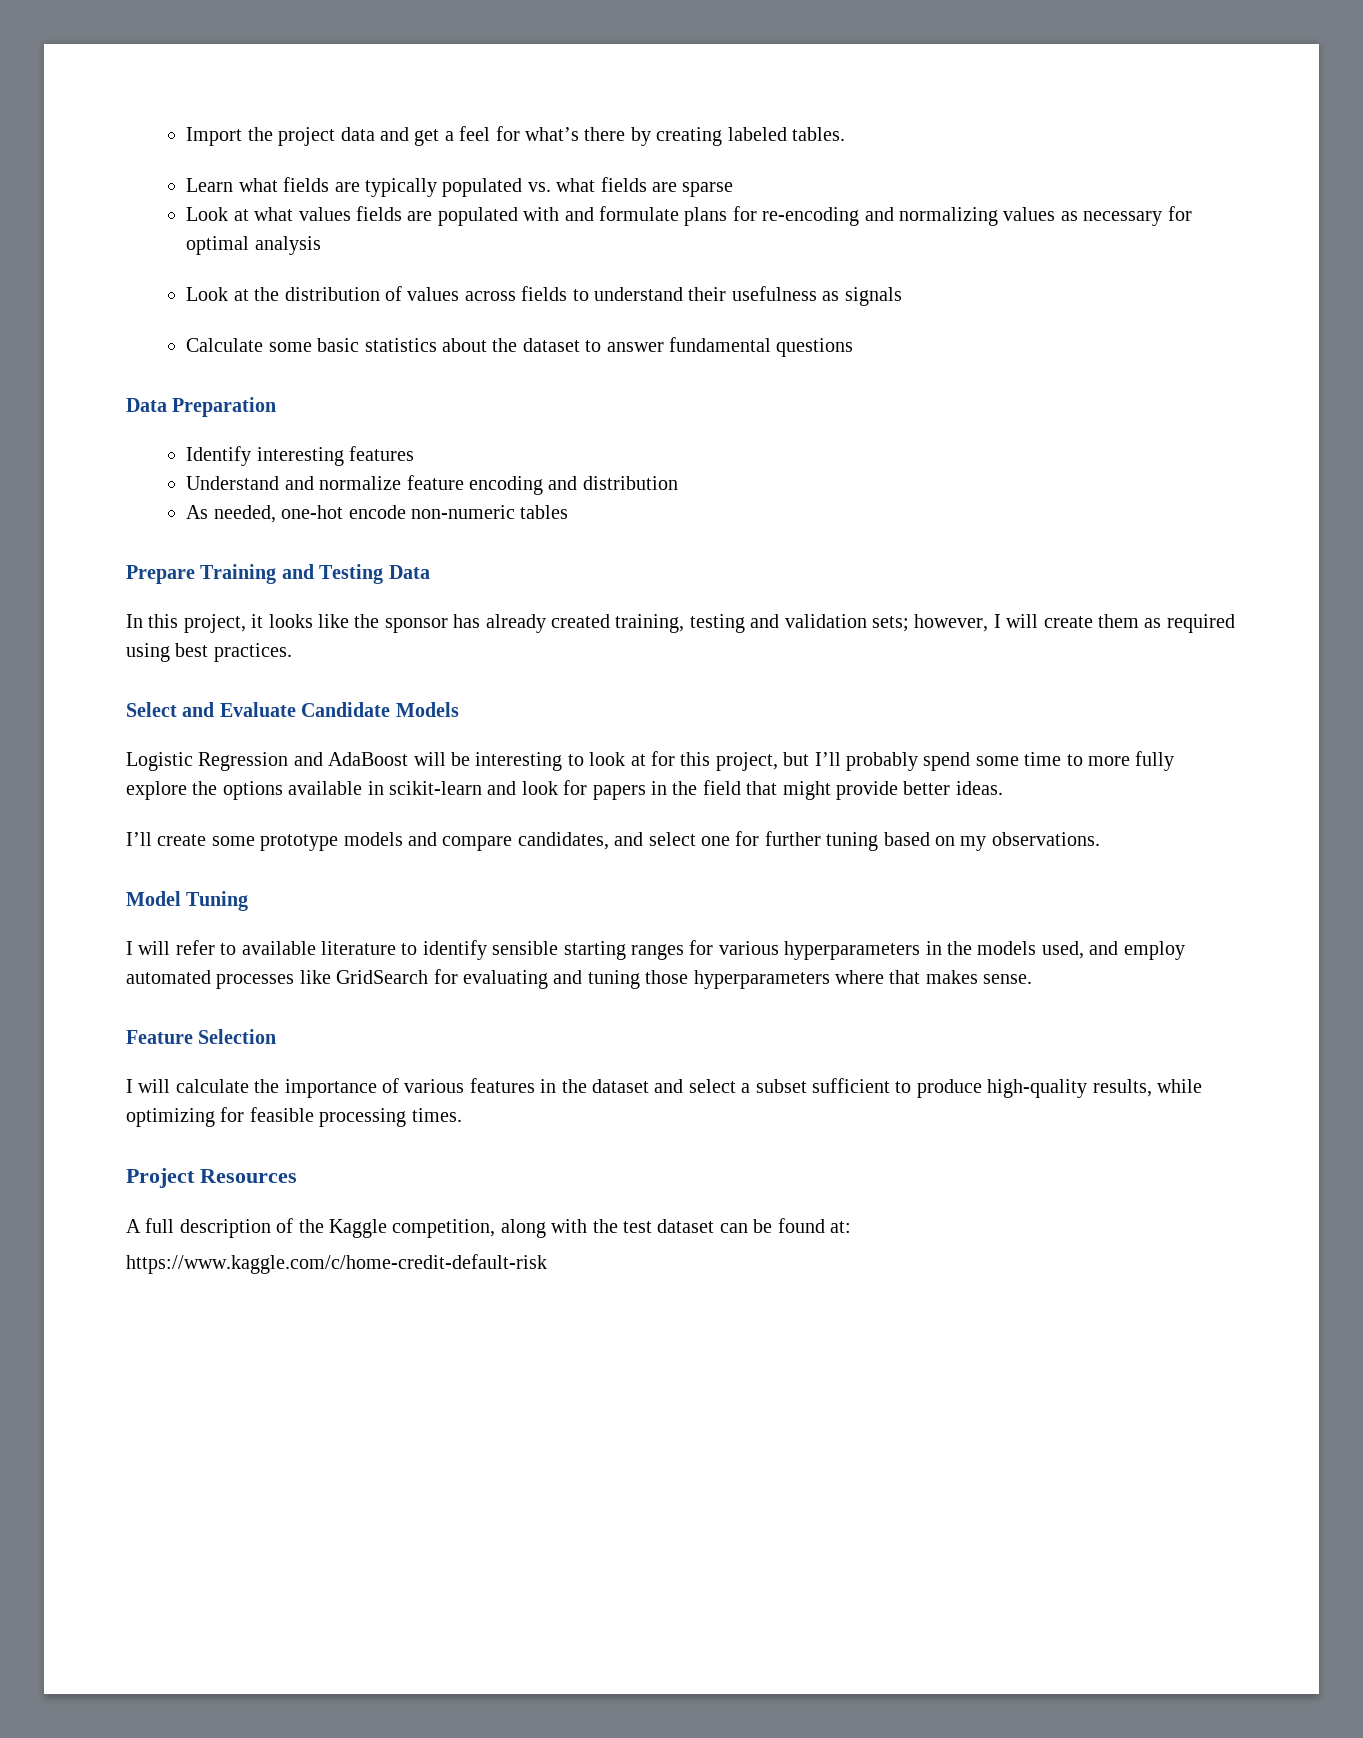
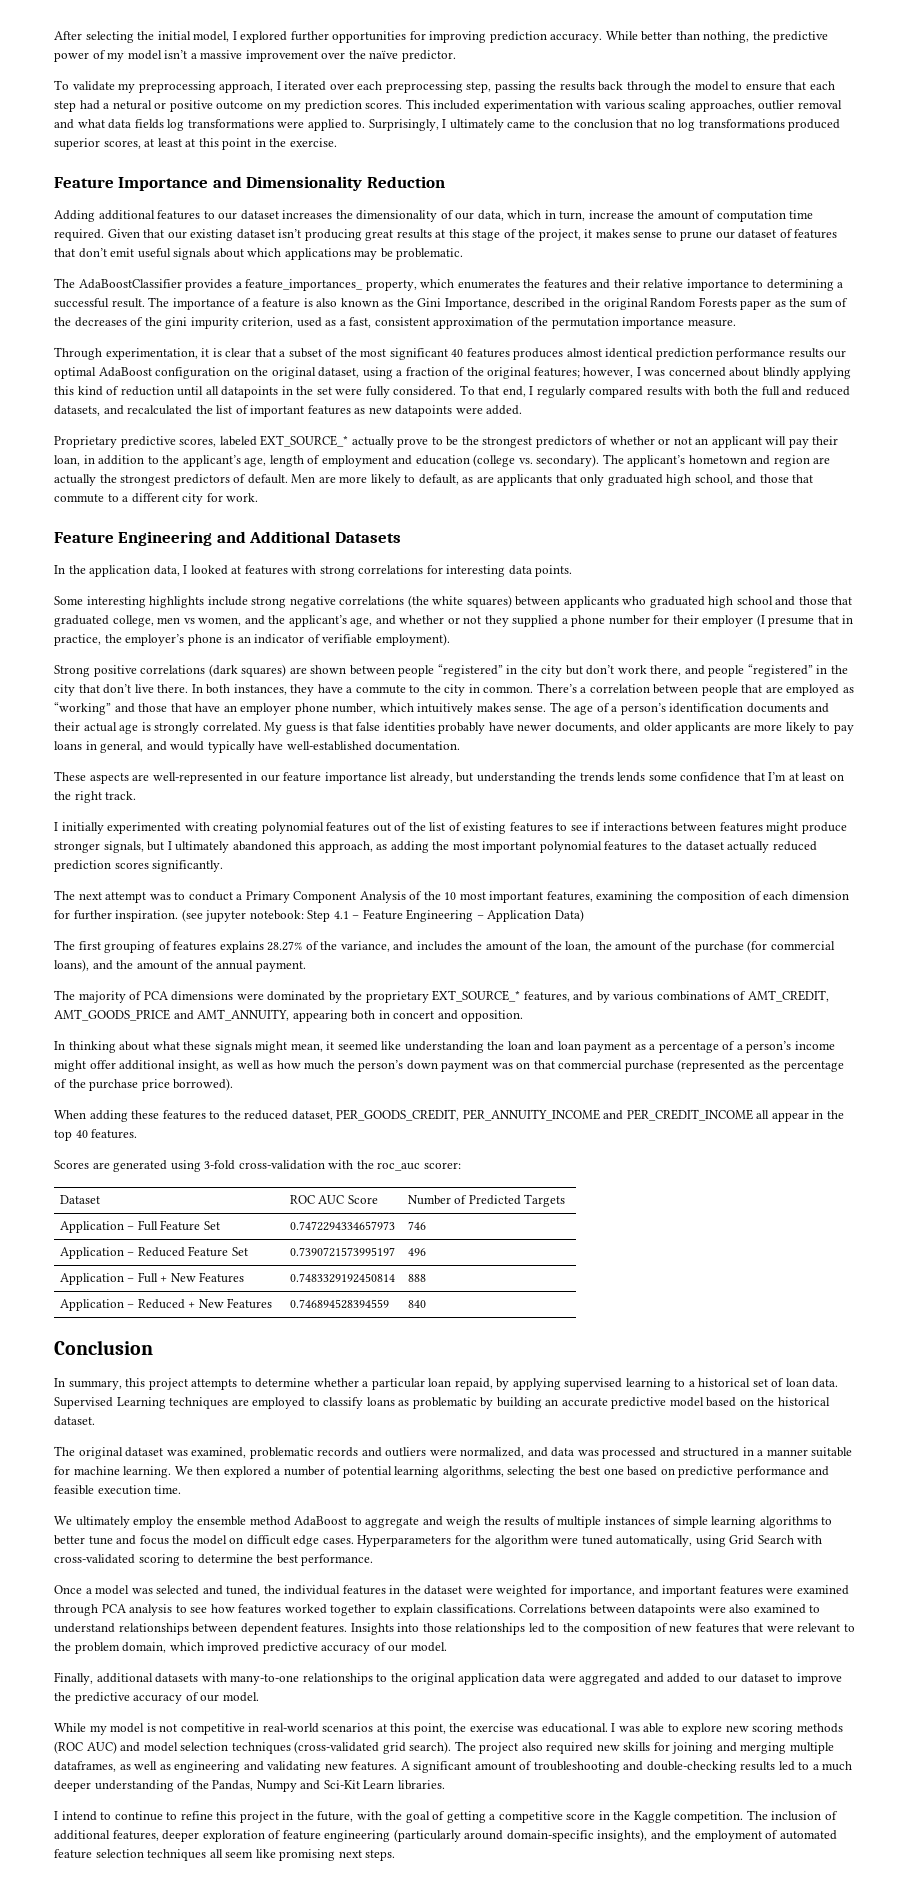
[186,126,846,146] [186,177,734,197] [186,206,1192,226] [186,236,321,255] [186,286,902,306] [186,337,854,357] [126,397,277,417] [186,446,415,466] [186,475,678,495] [186,505,569,523] [126,564,430,584] [126,614,1235,633] [126,643,292,662] [126,702,459,717] [126,751,1175,771] [126,780,1003,800] [126,831,1100,851] [126,891,249,911] [126,940,1185,960] [126,969,1033,989] [126,1029,277,1044] [126,1078,1202,1098] [126,1107,462,1127] [126,1168,297,1188] [126,1218,851,1238] [126,1254,547,1274] Import the project data and get a feel for what’s there by creating labeled tables. // Learn what fields are typically populated vs. what fields are sparse // Look at what values fields are populated with and formulate plans for re-encoding and normalizing values as necessary for optimal analysis // Look at the distribution of values across fields to understand their usefulness as signals // Calculate some basic statistics about the dataset to answer fundamental questions // Data Preparation // Identify interesting features // Understand and normalize feature encoding and distribution // As needed, one-hot encode non-numeric tables // Prepare Training and Testing Data // In this project, it looks like the sponsor has already created training, testing and validation sets; however, I will create them as required using best practices. // Select and Evaluate Candidate Models // Logistic Regression and AdaBoost will be interesting to look at for this project, but I’ll probably spend some time to more fully explore the options available in scikit-learn and look for papers in the field that might provide better ideas. // I’ll create some prototype models and compare candidates, and select one for further tuning based on my observations. // Model Tuning // I will refer to available literature to identify sensible starting ranges for various hyperparameters in the models used, and employ automated processes like GridSearch for evaluating and tuning those hyperparameters where that makes sense. // Feature Selection // I will calculate the importance of various features in the dataset and select a subset sufficient to produce high-quality results, while optimizing for feasible processing times. // Project Resources // A full description of the Kaggle competition, along with the test dataset can be found at: // https://www.kaggle.com/c/home-credit-default-risk -> [54,31,829,43] [54,50,456,62] [54,80,835,93] [54,99,842,112] [54,119,841,131] [54,138,337,150] [54,176,445,191] [54,210,814,222] [54,229,838,241] [54,248,464,260] [54,278,844,291] [54,297,849,310] [54,317,736,329] [54,347,847,360] [54,367,852,379] [54,385,850,398] [54,405,523,417] [54,435,839,448] [54,454,831,467] [54,474,814,486] [54,493,259,505] [54,531,401,546] [54,565,573,577] [54,595,853,608] [54,614,854,627] [54,633,450,646] [54,664,848,677] [54,683,854,696] [54,702,830,715] [54,722,854,734] [54,741,461,753] [54,771,844,784] [54,791,137,803] [54,822,847,834] [54,841,817,853] [54,860,224,872] [54,890,849,903] [54,909,584,922] [54,940,835,953] [54,959,306,972] [54,990,829,1003] [54,1009,524,1022] [54,1041,835,1053] [54,1059,844,1072] [54,1078,234,1091] [54,1109,844,1122] [54,1129,138,1141] [54,1160,461,1172] [59,1195,100,1204] [289,1195,378,1204] [407,1194,566,1207] [59,1220,220,1233] [289,1221,395,1231] [407,1221,426,1230] [59,1246,248,1259] [289,1247,395,1257] [407,1248,426,1256] [59,1272,245,1285] [289,1273,395,1283] [407,1274,426,1282] [59,1298,273,1311] [289,1299,389,1309] [407,1300,426,1308] [54,1340,153,1355] [54,1378,839,1390] [54,1397,830,1409] [54,1416,95,1426] [54,1446,853,1459] [54,1466,830,1478] [54,1485,182,1495] [54,1516,833,1528] [54,1535,823,1547] [54,1554,374,1566] [54,1585,849,1597] [54,1604,821,1616] [54,1623,855,1635] [54,1642,447,1654] [54,1672,842,1685] [54,1692,259,1704] [54,1723,843,1735] [54,1741,834,1754] [54,1761,853,1773] [54,1780,445,1792] [54,1810,838,1823] [54,1829,837,1842] [54,1849,396,1861] After selecting the initial model, I explored further opportunities for improving prediction accuracy. While better than nothing, the predictive power of my model isn’t a massive improvement over the naïve predictor. // To validate my preprocessing approach, I iterated over each preprocessing step, passing the results back through the model to ensure that each step had a netural or positive outcome on my prediction scores. This included experimentation with various scaling approaches, outlier removal and what data fields log transformations were applied to. Surprisingly, I ultimately came to the conclusion that no log transformations produced superior scores, at least at this point in the exercise. // Feature Importance and Dimensionality Reduction // Adding additional features to our dataset increases the dimensionality of our data, which in turn, increase the amount of computation time required. Given that our existing dataset isn’t producing great results at this stage of the project, it makes sense to prune our dataset of features that don’t emit useful signals about which applications may be problematic. // The AdaBoostClassifier provides a feature_importances_ property, which enumerates the features and their relative importance to determining a successful result. The importance of a feature is also known as the Gini Importance, described in the original Random Forests paper as the sum of the decreases of the gini impurity criterion, used as a fast, consistent approximation of the permutation importance measure. // Through experimentation, it is clear that a subset of the most significant 40 features produces almost identical prediction performance results our optimal AdaBoost configuration on the original dataset, using a fraction of the original features; however, I was concerned about blindly applying this kind of reduction until all datapoints in the set were fully considered. To that end, I regularly compared results with both the full and reduced datasets, and recalculated the list of important features as new datapoints were added. // Proprietary predictive scores, labeled EXT_SOURCE_* actually prove to be the strongest predictors of whether or not an applicant will pay their loan, in addition to the applicant’s age, length of employment and education (college vs. secondary). The applicant’s hometown and region are actually the strongest predictors of default. Men are more likely to default, as are applicants that only graduated high school, and those that commute to a different city for work. // Feature Engineering and Additional Datasets // In the application data, I looked at features with strong correlations for interesting data points. // Some interesting highlights include strong negative correlations (the white squares) between applicants who graduated high school and those that graduated college, men vs women, and the applicant’s age, and whether or not they supplied a phone number for their employer (I presume that in practice, the employer’s phone is an indicator of verifiable employment). // Strong positive correlations (dark squares) are shown between people “registered” in the city but don’t work there, and people “registered” in the city that don’t live there. In both instances, they have a commute to the city in common. There’s a correlation between people that are employed as “working” and those that have an employer phone number, which intuitively makes sense. The age of a person’s identification documents and their actual age is strongly correlated. My guess is that false identities probably have newer documents, and older applicants are more likely to pay loans in general, and would typically have well-established documentation. // These aspects are well-represented in our feature importance list already, but understanding the trends lends some confidence that I’m at least on the right track. // I initially experimented with creating polynomial features out of the list of existing features to see if interactions between features might produce stronger signals, but I ultimately abandoned this approach, as adding the most important polynomial features to the dataset actually reduced prediction scores significantly. // The next attempt was to conduct a Primary Component Analysis of the 10 most important features, examining the composition of each dimension for further inspiration. (see jupyter notebook: Step 4.1 – Feature Engineering – Application Data) // The first grouping of features explains 28.27% of the variance, and includes the amount of the loan, the amount of the purchase (for commercial loans), and the amount of the annual payment. // The majority of PCA dimensions were dominated by the proprietary EXT_SOURCE_* features, and by various combinations of AMT_CREDIT, AMT_GOODS_PRICE and AMT_ANNUITY, appearing both in concert and opposition. // In thinking about what these signals might mean, it seemed like understanding the loan and loan payment as a percentage of a person’s income might offer additional insight, as well as how much the person’s down payment was on that commercial purchase (represented as the percentage of the purchase price borrowed). // When adding these features to the reduced dataset, PER_GOODS_CREDIT, PER_ANNUITY_INCOME and PER_CREDIT_INCOME all appear in the top 40 features. // Scores are generated using 3-fold cross-validation with the roc_auc scorer: // Dataset | ROC AUC Score | Number of Predicted Targets // Application – Full Feature Set | 0.7472294334657973 | 746 // Application – Reduced Feature Set | 0.7390721573995197 | 496 // Application – Full + New Features | 0.7483329192450814 | 888 // Application – Reduced + New Features | 0.746894528394559 | 840 // Conclusion // In summary, this project attempts to determine whether a particular loan repaid, by applying supervised learning to a historical set of loan data. Supervised Learning techniques are employed to classify loans as problematic by building an accurate predictive model based on the historical dataset. // The original dataset was examined, problematic records and outliers were normalized, and data was processed and structured in a manner suitable for machine learning. We then explored a number of potential learning algorithms, selecting the best one based on predictive performance and feasible execution time. // We ultimately employ the ensemble method AdaBoost to aggregate and weigh the results of multiple instances of simple learning algorithms to better tune and focus the model on difficult edge cases. Hyperparameters for the algorithm were tuned automatically, using Grid Search with cross-validated scoring to determine the best performance. // Once a model was selected and tuned, the individual features in the dataset were weighted for importance, and important features were examined through PCA analysis to see how features worked together to explain classifications. Correlations between datapoints were also examined to understand relationships between dependent features. Insights into those relationships led to the composition of new features that were relevant to the problem domain, which improved predictive accuracy of our model. // Finally, additional datasets with many-to-one relationships to the original application data were aggregated and added to our dataset to improve the predictive accuracy of our model. // While my model is not competitive in real-world scenarios at this point, the exercise was educational. I was able to explore new scoring methods (ROC AUC) and model selection techniques (cross-validated grid search). The project also required new skills for joining and merging multiple dataframes, as well as engineering and validating new features. A significant amount of troubleshooting and double-checking results led to a much deeper understanding of the Pandas, Numpy and Sci-Kit Learn libraries. // I intend to continue to refine this project in the future, with the goal of getting a competitive score in the Kaggle competition. The inclusion of additional features, deeper exploration of feature engineering (particularly around domain-specific insights), and the employment of automated feature selection techniques all seem like promising next steps.

